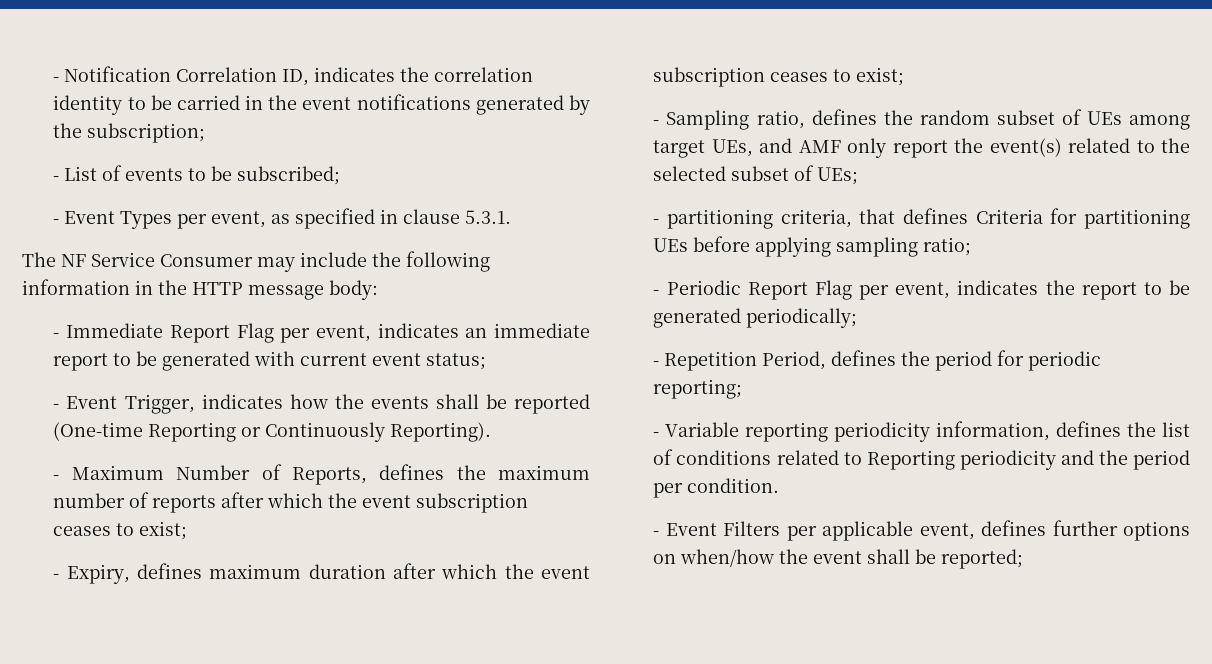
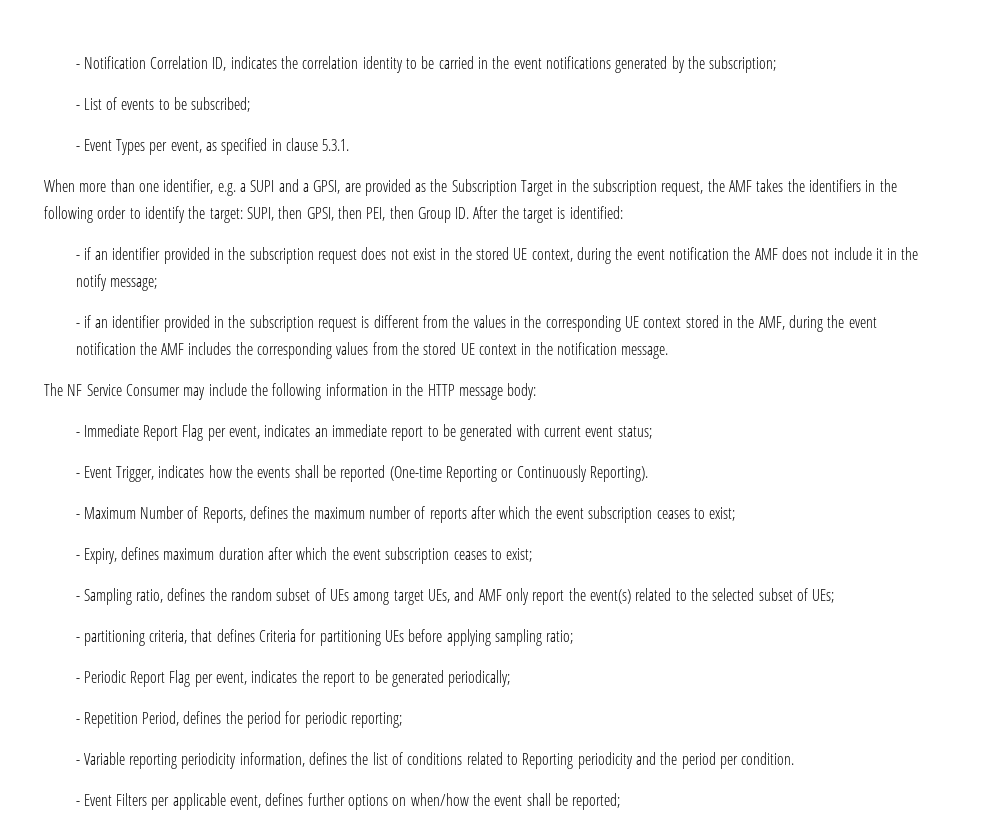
(512, 217) none -> [44,179,897,196] [44,206,623,223] [75,247,919,264] [75,274,157,291] [75,315,877,332] [75,342,669,359] // When more than one identifier, e.g. a SUPI and a GPSI, are provided as the Subscription Target in the subscription request, the AMF takes the identifiers in the following order to identify the target: SUPI, then GPSI, then PEI, then Group ID. After the target is identified: // - if an identifier provided in the subscription request does not exist in the stored UE context, during the event notification the AMF does not include it in the notify message; // - if an identifier provided in the subscription request is different from the values in the corresponding UE context stored in the AMF, during the event notification the AMF includes the corresponding values from the stored UE context in the notification message.

